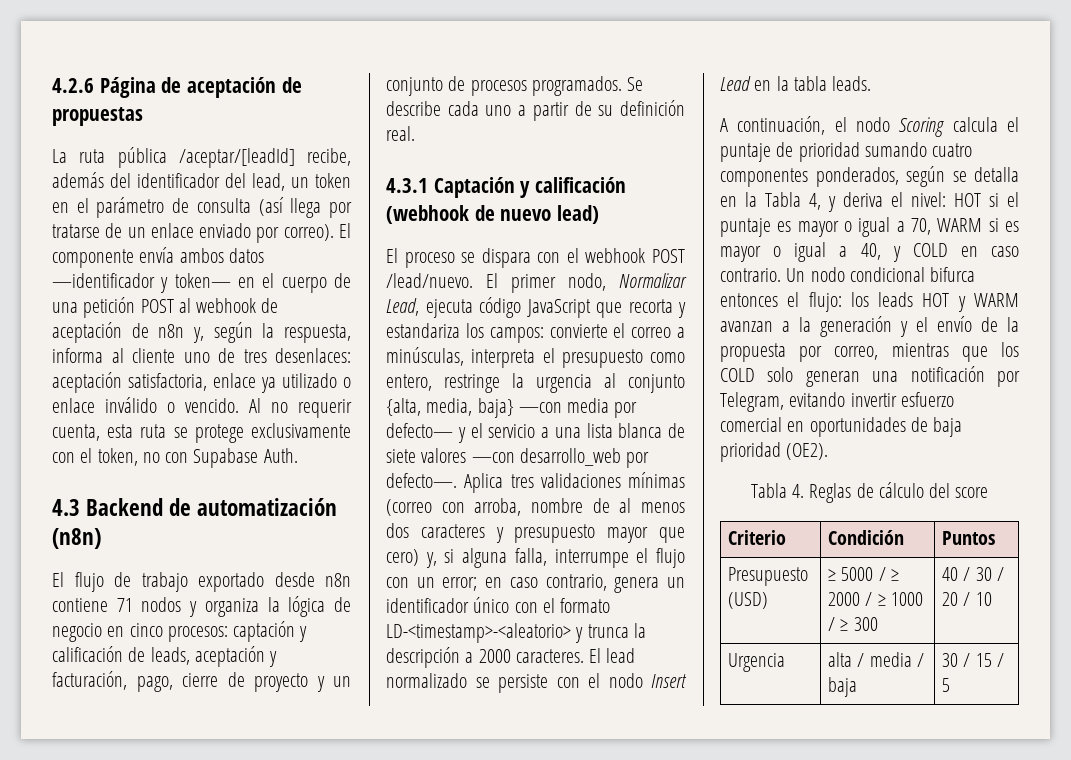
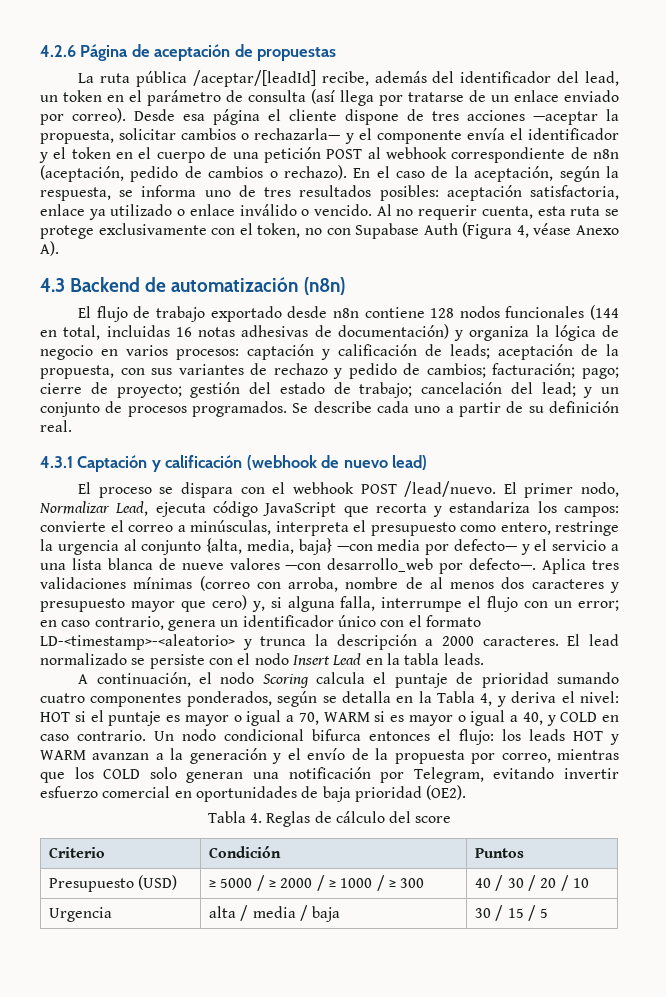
[338,223,351,238] [52,247,264,268] [52,273,231,293] El componente envía ambos datos —identificador y token— -> [134,109,619,125] [40,128,620,144] [39,147,111,163] Desde esa página el cliente dispone de tres acciones —aceptar la propuesta, solicitar cambios o rechazarla— y el componente envía el identificador y el token
[261,298,279,313] [52,322,351,343] [52,348,175,363] de aceptación de n8n y, según la respuesta, informa al cliente -> [451,147,619,163] [40,165,619,182] [40,185,197,201] correspondiente de n8n (aceptación, pedido de cambios o rechazo). En el caso de la aceptación, según la respuesta, se informa
[275,348,351,363] desenlaces: -> [299,185,439,201] resultados posibles:
[263,448,298,463] Auth. -> [423,222,619,239] [40,241,59,256] Auth (Figura 4, véase Anexo A).
[116,597,182,612] 71 nodos -> [430,305,620,320] [40,324,449,340] 128 nodos funcionales (144 en total, incluidas 16 notas adhesivas de documentación)
[129,623,163,637] cinco -> [126,345,168,356] varios
[150,646,278,667] [52,671,308,692] leads, aceptación y facturación, pago, cierre de proyecto -> [450,344,619,360] [40,363,619,379] [40,382,576,398] leads; aceptación de la propuesta, con sus variantes de rechazo y pedido de cambios; facturación; pago; cierre de proyecto; gestión del estado de trabajo; cancelación del lead;
[386,449,416,463] siete -> [181,563,224,570] nueve

